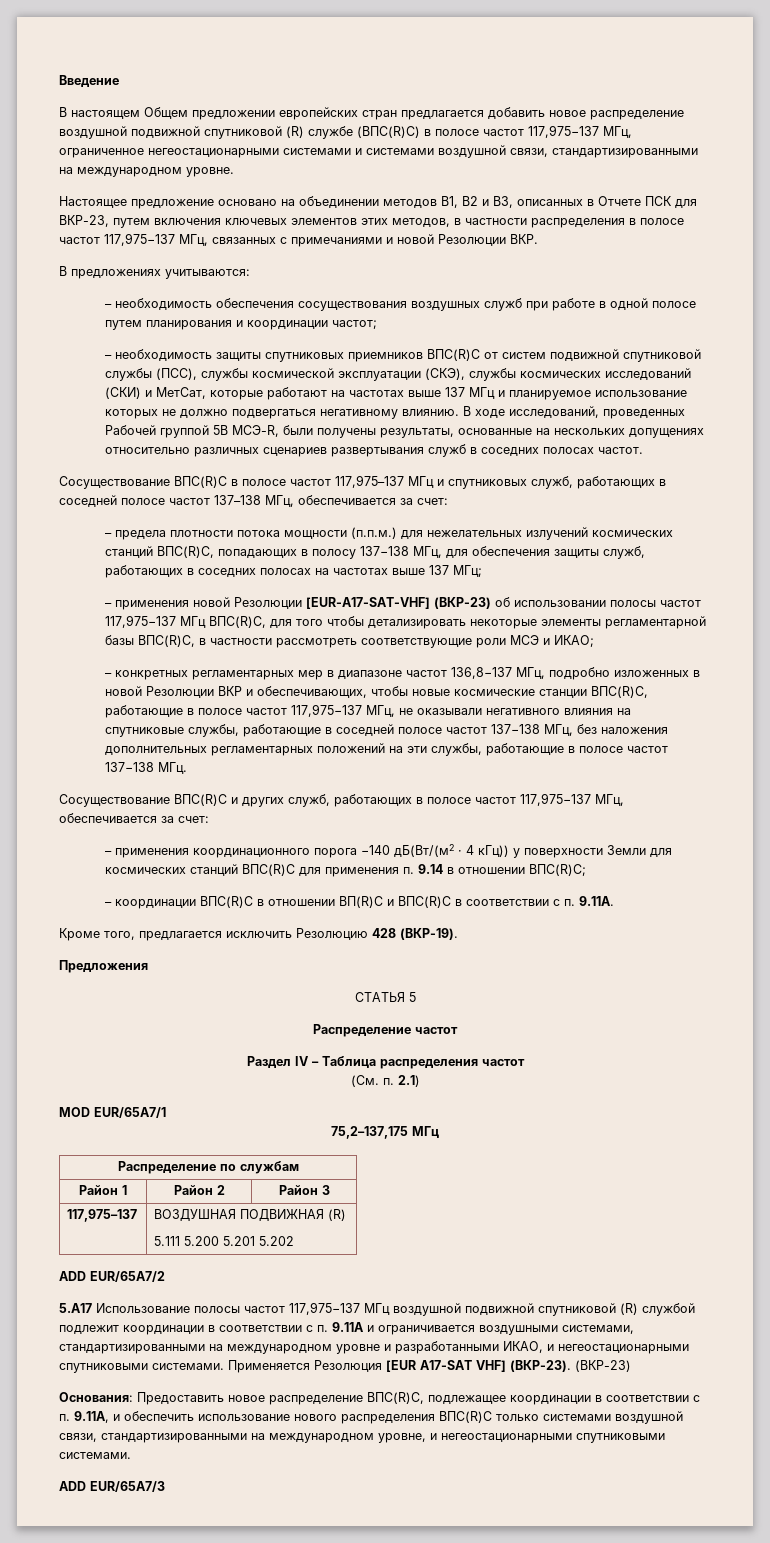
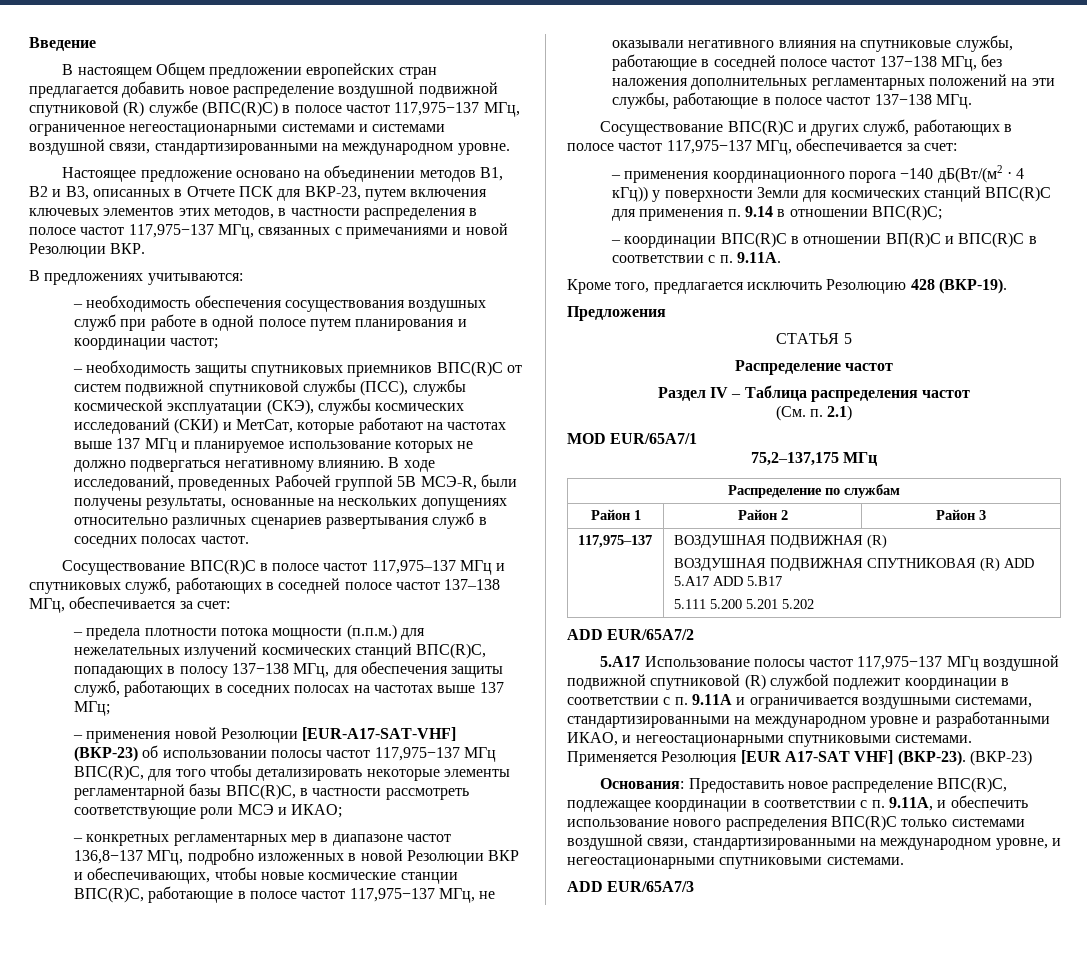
(347, 1215) none -> [673,557,1034,572] [673,576,782,586] // ВОЗДУШНАЯ ПОДВИЖНАЯ СПУТНИКОВАЯ (R) ADD 5.A17 ADD 5.В17

